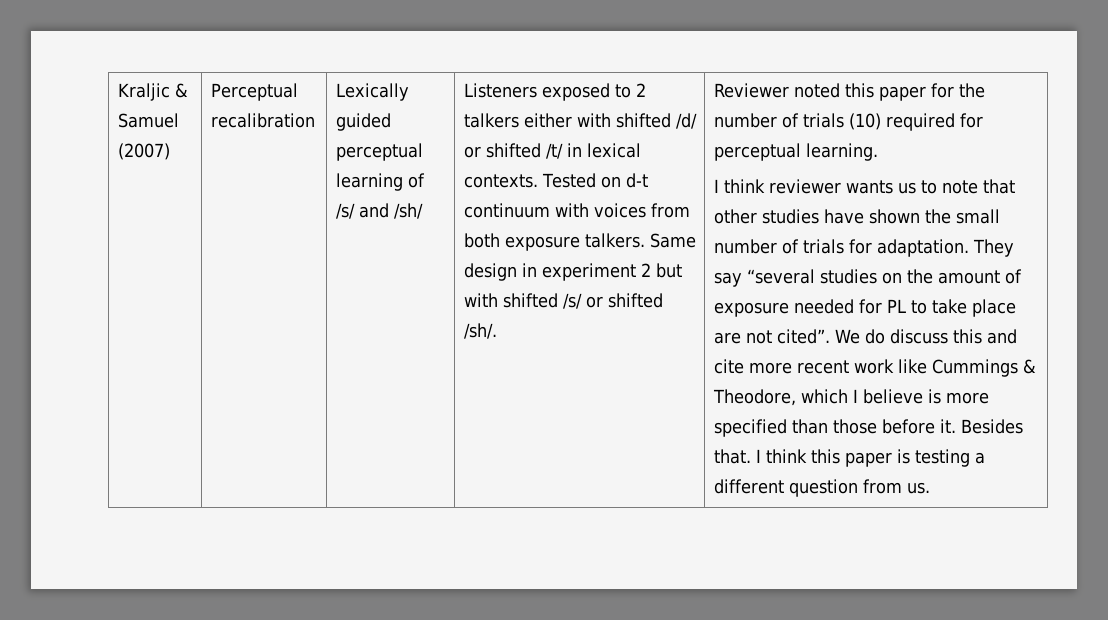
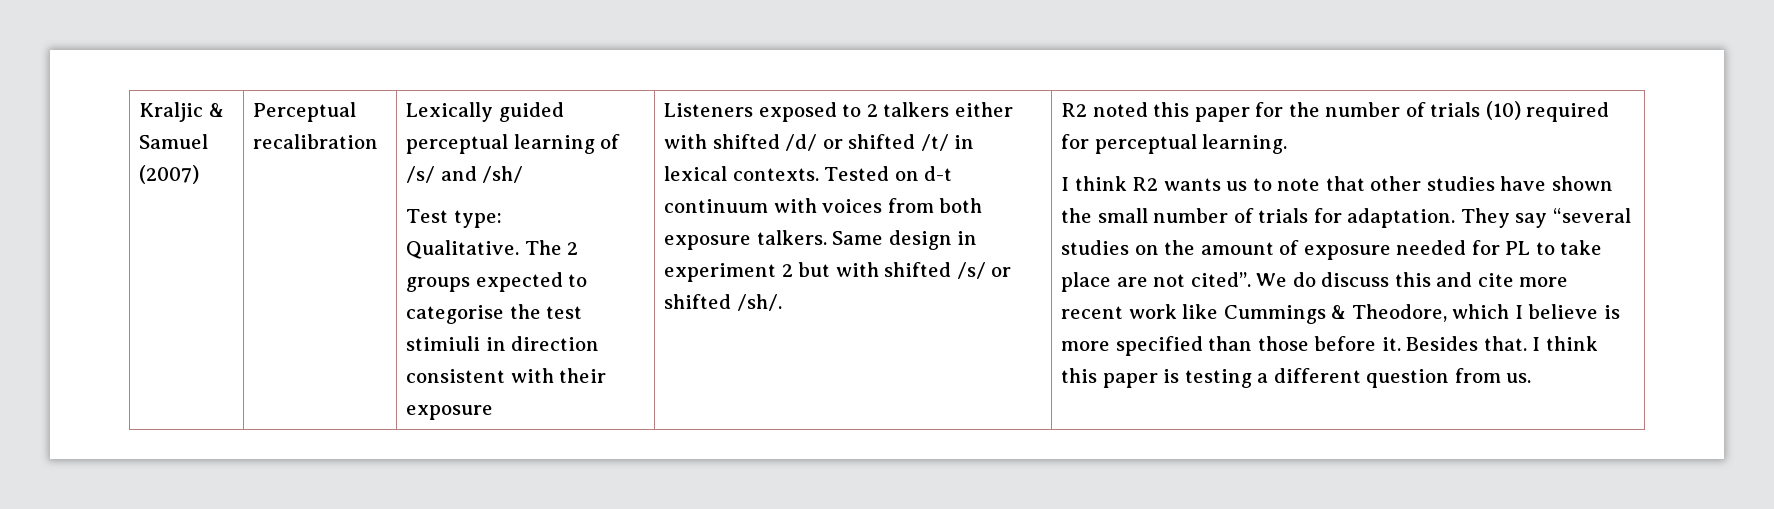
(423, 211) none -> [406,209,502,228] [406,240,579,259] [406,272,588,292] [406,304,583,324] [406,336,600,351] [406,368,607,383] [406,405,494,420] // Test type: // Qualitative. The 2 groups expected to categorise the test stimiuli in direction consistent with their exposure
[713,83,790,98] Reviewer -> [1061,103,1088,117] R2
[768,179,841,194] reviewer -> [1132,177,1159,191] R2

